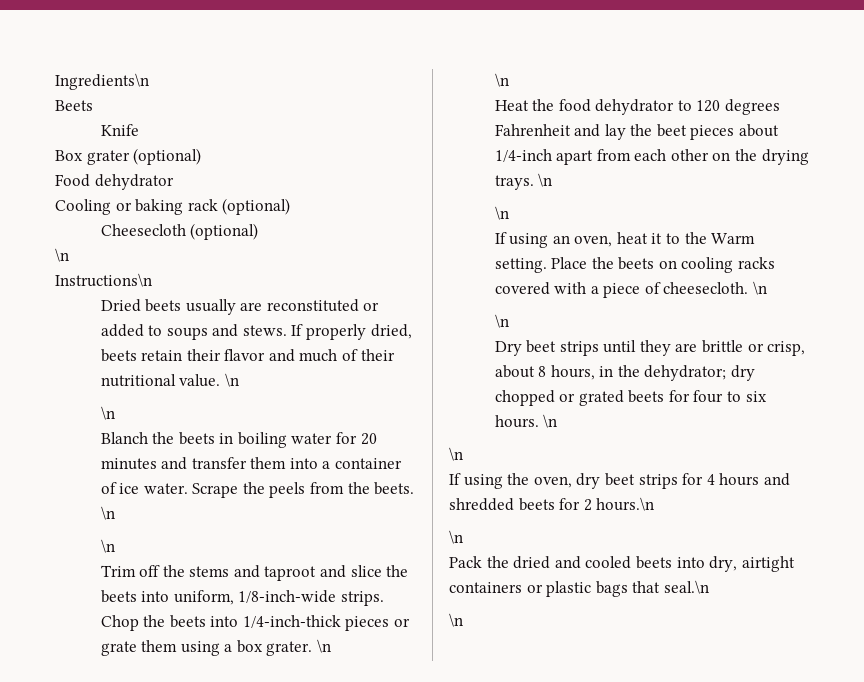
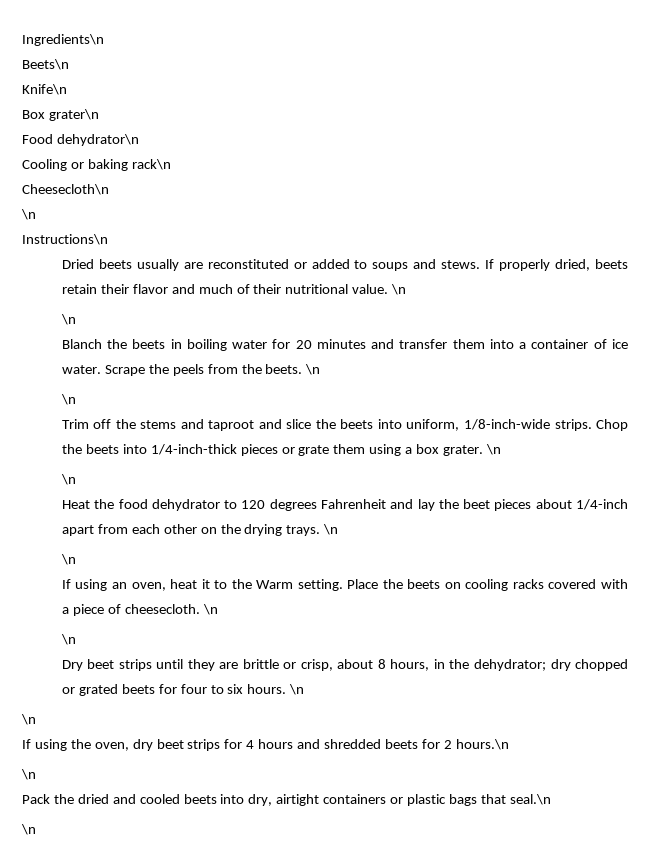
[55,100,93,111] [100,124,139,136] Beets // Knife -> [22,59,69,70] [22,84,67,95] Beets\n // Knife\n
[86,148,202,165] grater (optional) -> [48,109,99,121] grater\n
[94,174,174,190] dehydrator -> [56,134,139,146] dehydrator\n
[187,198,291,215] [100,223,259,240] rack (optional) // Cheesecloth (optional) -> [131,159,171,170] [22,184,109,195] rack\n // Cheesecloth\n

